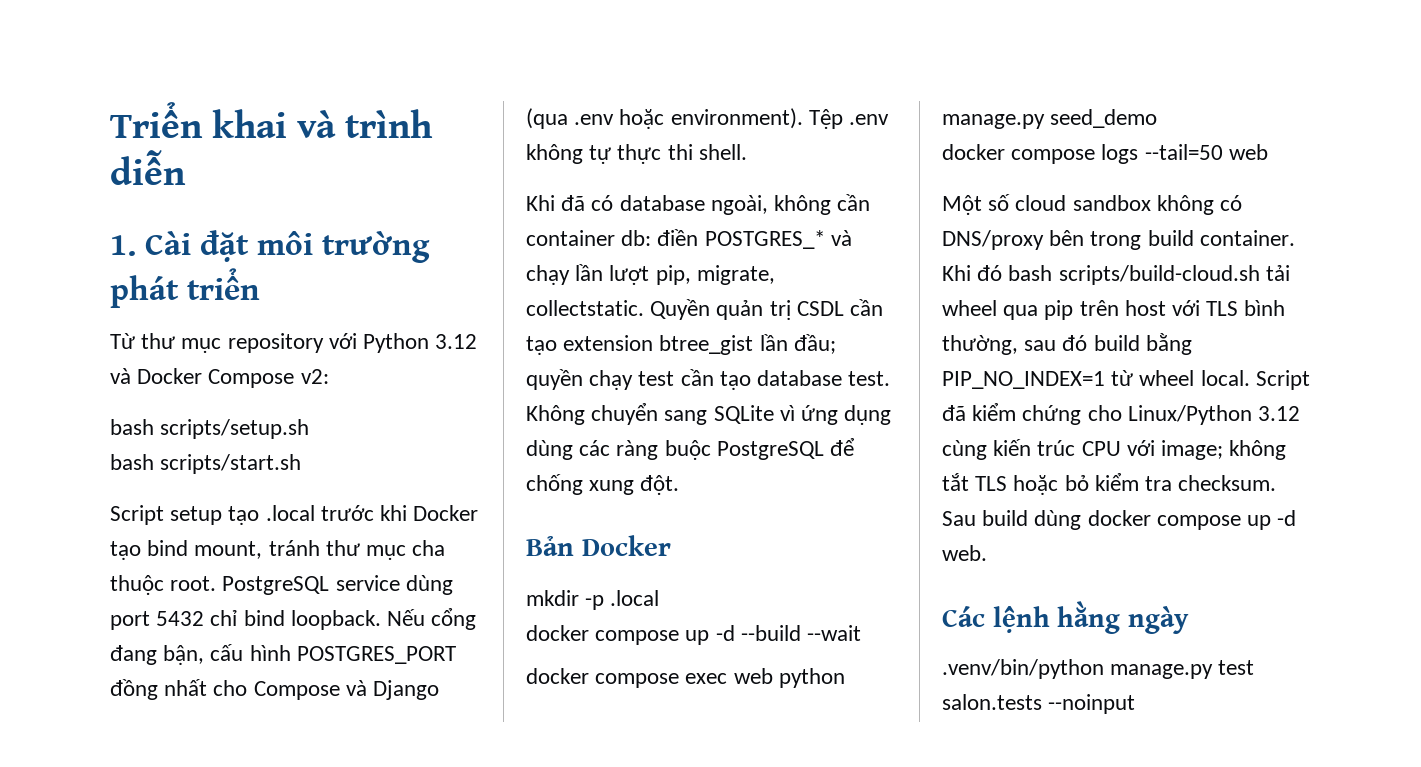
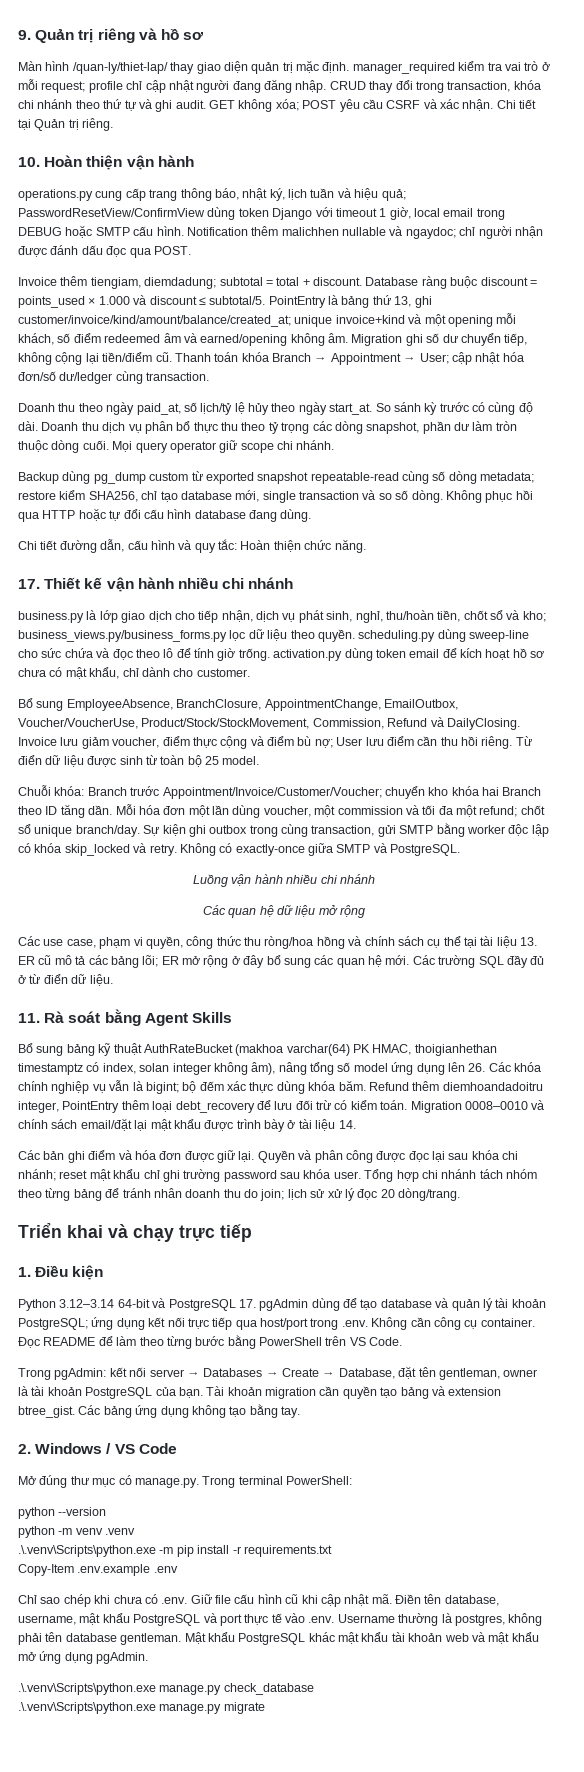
[110,102,434,138] [110,150,186,185] [110,230,430,263] [110,268,260,308] [110,333,478,353] [110,368,329,388] [110,419,310,439] [110,454,302,474] [110,505,479,525] [110,540,446,560] [110,575,453,595] [110,608,477,630] [110,644,456,665] [110,679,440,700] [526,108,890,129] [526,144,747,164] [526,194,871,215] [526,229,852,249] [526,264,775,285] [526,299,884,320] [526,334,836,355] [526,369,891,390] [526,403,892,425] [526,438,856,460] [526,474,680,495] [526,535,671,556] [526,590,660,610] [526,625,862,645] [526,668,845,688] [942,109,1158,129] [942,144,1268,164] [942,194,1243,215] [942,230,1295,250] [942,265,1290,285] [942,300,1286,320] [942,333,1192,355] [942,370,1310,390] [942,403,1301,425] [942,439,1287,460] [942,473,1277,495] [942,510,1297,530] [942,545,987,561] [942,601,1189,634] [942,659,1255,679] [942,694,1136,714] Triển khai và trình diễn // 1. Cài đặt môi trường phát triển // Từ thư mục repository với Python 3.12 và Docker Compose v2: // bash scripts/setup.sh // bash scripts/start.sh // Script setup tạo .local trước khi Docker tạo bind mount, tránh thư mục cha thuộc root. PostgreSQL service dùng port 5432 chỉ bind loopback. Nếu cổng đang bận, cấu hình POSTGRES_PORT đồng nhất cho Compose và Django (qua .env hoặc environment). Tệp .env không tự thực thi shell. // Khi đã có database ngoài, không cần container db: điền POSTGRES_* và chạy lần lượt pip, migrate, collectstatic. Quyền quản trị CSDL cần tạo extension btree_gist lần đầu; quyền chạy test cần tạo database test. Không chuyển sang SQLite vì ứng dụng dùng các ràng buộc PostgreSQL để chống xung đột. // Bản Docker // mkdir -p .local // docker compose up -d --build --wait // docker compose exec web python manage.py seed_demo // docker compose logs --tail=50 web // Một số cloud sandbox không có DNS/proxy bên trong build container. Khi đó bash scripts/build-cloud.sh tải wheel qua pip trên host với TLS bình thường, sau đó build bằng PIP_NO_INDEX=1 từ wheel local. Script đã kiểm chứng cho Linux/Python 3.12 cùng kiến trúc CPU với image; không tắt TLS hoặc bỏ kiểm tra checksum. Sau build dùng docker compose up -d web. // Các lệnh hằng ngày // .venv/bin/python manage.py test salon.tests --noinput -> [18,28,205,43] [18,60,550,74] [18,79,541,93] [18,99,537,112] [18,118,114,131] [18,155,194,170] [18,188,406,201] [18,207,505,220] [18,225,543,239] [18,245,191,258] [18,276,537,289] [18,295,432,308] [18,313,517,327] [18,333,528,346] [18,352,524,365] [18,371,210,384] [18,402,533,415] [18,421,517,434] [18,440,335,453] [18,471,535,484] [18,490,533,503] [18,508,312,522] [18,539,366,553] [18,577,294,592] [18,610,546,623] [18,629,529,642] [18,648,545,661] [18,667,250,679] [18,698,458,711] [18,717,520,730] [18,736,532,749] [18,755,260,767] [18,785,542,799] [18,804,545,818] [18,823,549,837] [18,843,461,856] [193,874,375,887] [202,905,366,918] [18,936,538,949] [18,955,545,968] [18,974,113,986] [18,1009,232,1026] [18,1043,497,1056] [18,1062,541,1075] [18,1080,543,1094] [18,1100,545,1113] [18,1118,356,1132] [18,1150,519,1163] [18,1169,537,1182] [18,1188,460,1201] [18,1223,252,1242] [18,1265,104,1280] [18,1298,546,1311] [18,1317,535,1330] [18,1335,403,1349] [18,1366,538,1380] [18,1386,502,1399] [18,1404,300,1418] [18,1443,177,1454] [18,1475,352,1488] [18,1507,107,1519] [18,1526,136,1538] [18,1545,332,1557] [18,1564,178,1576] [18,1594,499,1607] [18,1613,543,1626] [18,1632,539,1645] [18,1651,149,1664] [18,1683,314,1695] [18,1702,265,1714] 9. Quản trị riêng và hồ sơ // Màn hình /quan-ly/thiet-lap/ thay giao diện quản trị mặc định. manager_required kiểm tra vai trò ở mỗi request; profile chỉ cập nhật người đang đăng nhập. CRUD thay đổi trong transaction, khóa chi nhánh theo thứ tự và ghi audit. GET không xóa; POST yêu cầu CSRF và xác nhận. Chi tiết tại Quản trị riêng. // 10. Hoàn thiện vận hành // operations.py cung cấp trang thông báo, nhật ký, lịch tuần và hiệu quả; PasswordResetView/ConfirmView dùng token Django với timeout 1 giờ, local email trong DEBUG hoặc SMTP cấu hình. Notification thêm malichhen nullable và ngaydoc; chỉ người nhận được đánh dấu đọc qua POST. // Invoice thêm tiengiam, diemdadung; subtotal = total + discount. Database ràng buộc discount = points_used × 1.000 và discount ≤ subtotal/5. PointEntry là bảng thứ 13, ghi customer/invoice/kind/amount/balance/created_at; unique invoice+kind và một opening mỗi khách, số điểm redeemed âm và earned/opening không âm. Migration ghi số dư chuyển tiếp, không cộng lại tiền/điểm cũ. Thanh toán khóa Branch → Appointment → User; cập nhật hóa đơn/số dư/ledger cùng transaction. // Doanh thu theo ngày paid_at, số lịch/tỷ lệ hủy theo ngày start_at. So sánh kỳ trước có cùng độ dài. Doanh thu dịch vụ phân bổ thực thu theo tỷ trọng các dòng snapshot, phần dư làm tròn thuộc dòng cuối. Mọi query operator giữ scope chi nhánh. // Backup dùng pg_dump custom từ exported snapshot repeatable-read cùng số dòng metadata; restore kiểm SHA256, chỉ tạo database mới, single transaction và so số dòng. Không phục hồi qua HTTP hoặc tự đổi cấu hình database đang dùng. // Chi tiết đường dẫn, cấu hình và quy tắc: Hoàn thiện chức năng. // 17. Thiết kế vận hành nhiều chi nhánh // business.py là lớp giao dịch cho tiếp nhận, dịch vụ phát sinh, nghỉ, thu/hoàn tiền, chốt sổ và kho; business_views.py/business_forms.py lọc dữ liệu theo quyền. scheduling.py dùng sweep-line cho sức chứa và đọc theo lô để tính giờ trống. activation.py dùng token email để kích hoạt hồ sơ chưa có mật khẩu, chỉ dành cho customer. // Bổ sung EmployeeAbsence, BranchClosure, AppointmentChange, EmailOutbox, Voucher/VoucherUse, Product/Stock/StockMovement, Commission, Refund và DailyClosing. Invoice lưu giảm voucher, điểm thực cộng và điểm bù nợ; User lưu điểm cần thu hồi riêng. Từ điển dữ liệu được sinh từ toàn bộ 25 model. // Chuỗi khóa: Branch trước Appointment/Invoice/Customer/Voucher; chuyển kho khóa hai Branch theo ID tăng dần. Mỗi hóa đơn một lần dùng voucher, một commission và tối đa một refund; chốt sổ unique branch/day. Sự kiện ghi outbox trong cùng transaction, gửi SMTP bằng worker độc lập có khóa skip_locked và retry. Không có exactly-once giữa SMTP và PostgreSQL. // Luồng vận hành nhiều chi nhánh // Các quan hệ dữ liệu mở rộng // Các use case, phạm vi quyền, công thức thu ròng/hoa hồng và chính sách cụ thể tại tài liệu 13. ER cũ mô tả các bảng lõi; ER mở rộng ở đây bổ sung các quan hệ mới. Các trường SQL đầy đủ ở từ điển dữ liệu. // 11. Rà soát bằng Agent Skills // Bổ sung bảng kỹ thuật AuthRateBucket (makhoa varchar(64) PK HMAC, thoigianhethan timestamptz có index, solan integer không âm), nâng tổng số model ứng dụng lên 26. Các khóa chính nghiệp vụ vẫn là bigint; bộ đếm xác thực dùng khóa băm. Refund thêm diemhoandadoitru integer, PointEntry thêm loại debt_recovery để lưu đối trừ có kiểm toán. Migration 0008–0010 và chính sách email/đặt lại mật khẩu được trình bày ở tài liệu 14. // Các bản ghi điểm và hóa đơn được giữ lại. Quyền và phân công được đọc lại sau khóa chi nhánh; reset mật khẩu chỉ ghi trường password sau khóa user. Tổng hợp chi nhánh tách nhóm theo từng bảng để tránh nhân doanh thu do join; lịch sử xử lý đọc 20 dòng/trang. // Triển khai và chạy trực tiếp // 1. Điều kiện // Python 3.12–3.14 64-bit và PostgreSQL 17. pgAdmin dùng để tạo database và quản lý tài khoản PostgreSQL; ứng dụng kết nối trực tiếp qua host/port trong .env. Không cần công cụ container. Đọc README để làm theo từng bước bằng PowerShell trên VS Code. // Trong pgAdmin: kết nối server → Databases → Create → Database, đặt tên gentleman, owner là tài khoản PostgreSQL của bạn. Tài khoản migration cần quyền tạo bảng và extension btree_gist. Các bảng ứng dụng không tạo bằng tay. // 2. Windows / VS Code // Mở đúng thư mục có manage.py. Trong terminal PowerShell: // python --version // python -m venv .venv // .\.venv\Scripts\python.exe -m pip install -r requirements.txt // Copy-Item .env.example .env // Chỉ sao chép khi chưa có .env. Giữ file cấu hình cũ khi cập nhật mã. Điền tên database, username, mật khẩu PostgreSQL và port thực tế vào .env. Username thường là postgres, không phải tên database gentleman. Mật khẩu PostgreSQL khác mật khẩu tài khoản web và mật khẩu mở ứng dụng pgAdmin. // .\.venv\Scripts\python.exe manage.py check_database // .\.venv\Scripts\python.exe manage.py migrate

